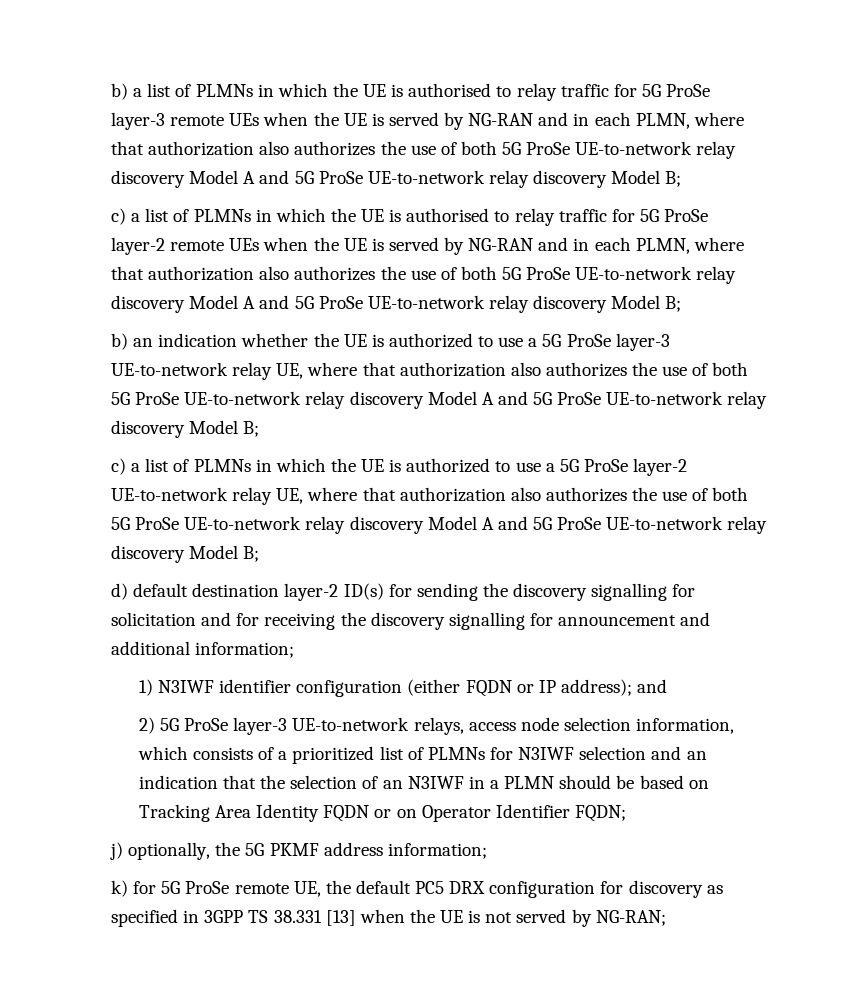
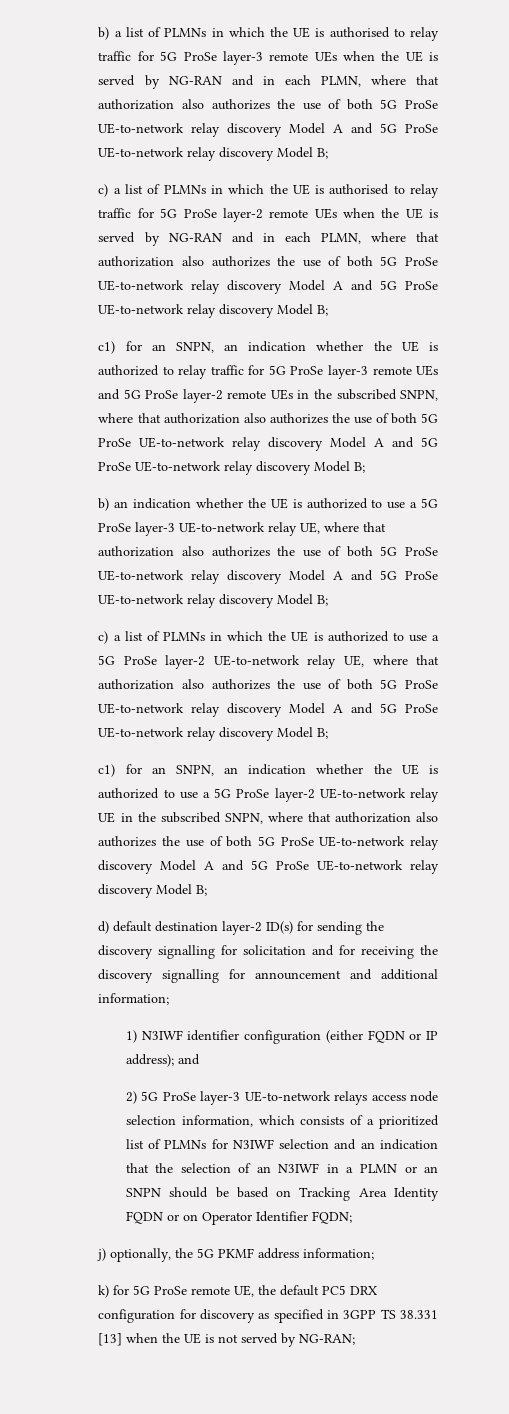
(682, 304) none -> [98,341,439,354] [98,365,438,379] [98,389,438,403] [98,413,439,424] [98,437,438,451] [98,461,366,475] // c1) for an SNPN, an indication whether the UE is authorized to relay traffic for 5G ProSe layer-3 remote UEs and 5G ProSe layer-2 remote UEs in the subscribed SNPN, where that authorization also authorizes the use of both 5G ProSe UE-to-network relay discovery Model A and 5G ProSe UE-to-network relay discovery Model B;
(260, 554) none -> [98,764,439,777] [98,788,440,802] [98,812,438,824] [98,836,440,850] [98,860,439,874] [98,884,208,898] // c1) for an SNPN, an indication whether the UE is authorized to use a 5G ProSe layer-2 UE-to-network relay UE in the subscribed SNPN, where that authorization also authorizes the use of both 5G ProSe UE-to-network relay discovery Model A and 5G ProSe UE-to-network relay discovery Model B;
[413,717,464,735] relays, -> [334,1091,368,1105] relays
(555, 782) none -> [404,1166,438,1173] [125,1188,161,1197] or an SNPN

